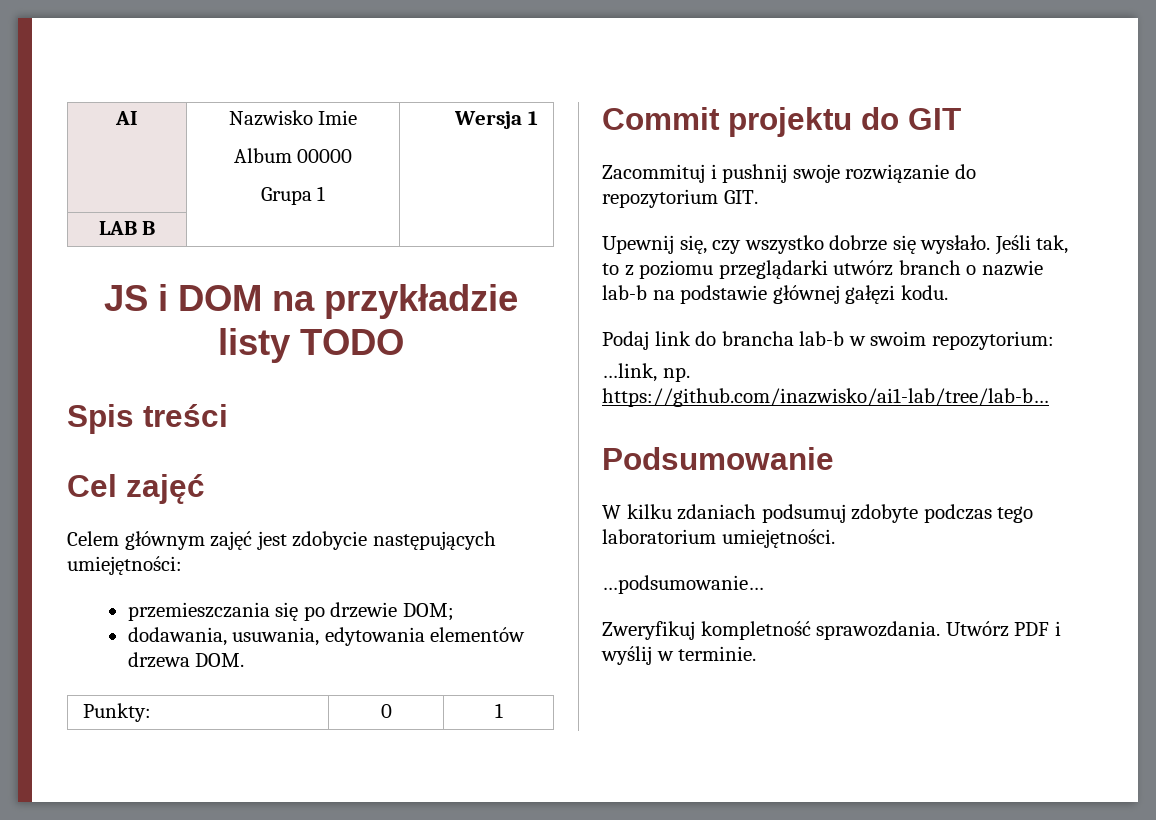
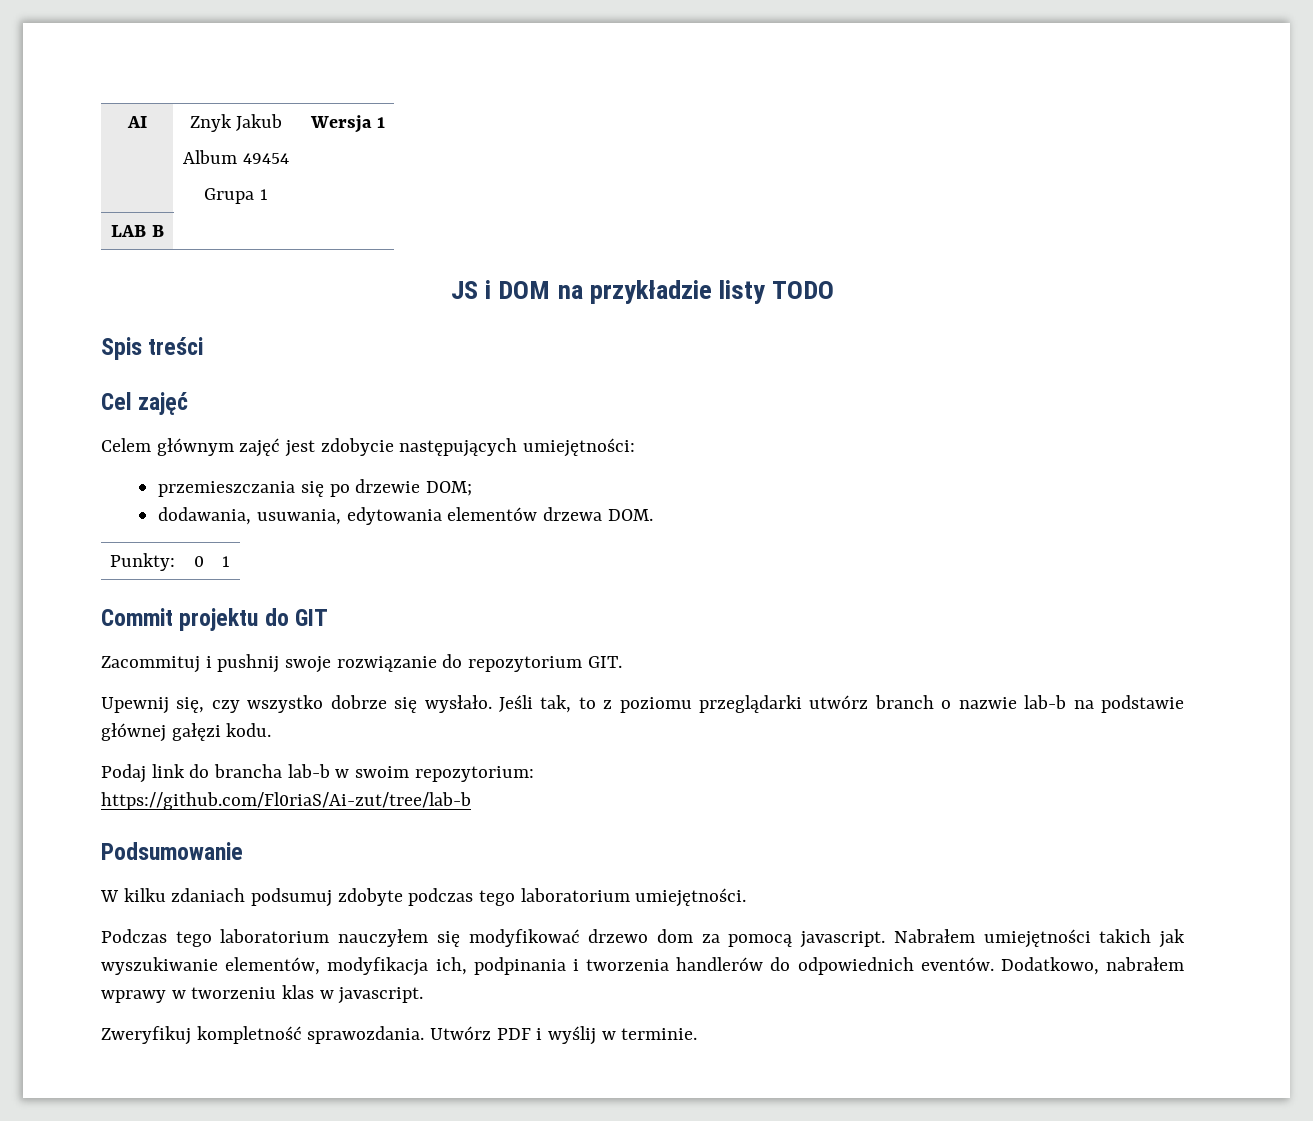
[228,110,358,126] Nazwisko Imie -> [189,114,283,132] Znyk Jakub
[297,149,353,163] 00000 -> [242,153,289,164] 49454
[602,363,690,382] [602,388,1049,407] …link, np. https://github.com/inazwisko/ai1-lab/tree/lab-b… -> [101,792,471,810] https://github.com/Fl0riaS/Ai-zut/tree/lab-b
[602,575,764,594] …podsumowanie… -> [101,929,1185,948] [101,957,1184,976] [101,985,424,1004] Podczas tego laboratorium nauczyłem się modyfikować drzewo dom za pomocą javascript. Nabrałem umiejętności takich jak wyszukiwanie elementów, modyfikacja ich, podpinania i tworzenia handlerów do odpowiednich eventów. Dodatkowo, nabrałem wprawy w tworzeniu klas w javascript.

